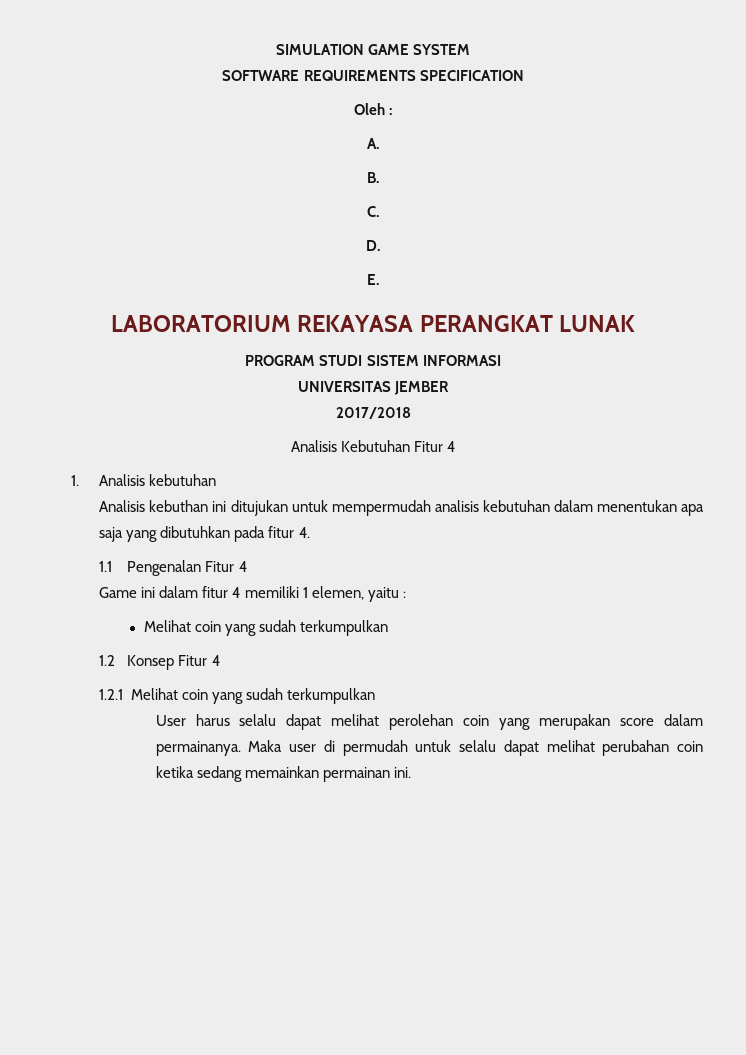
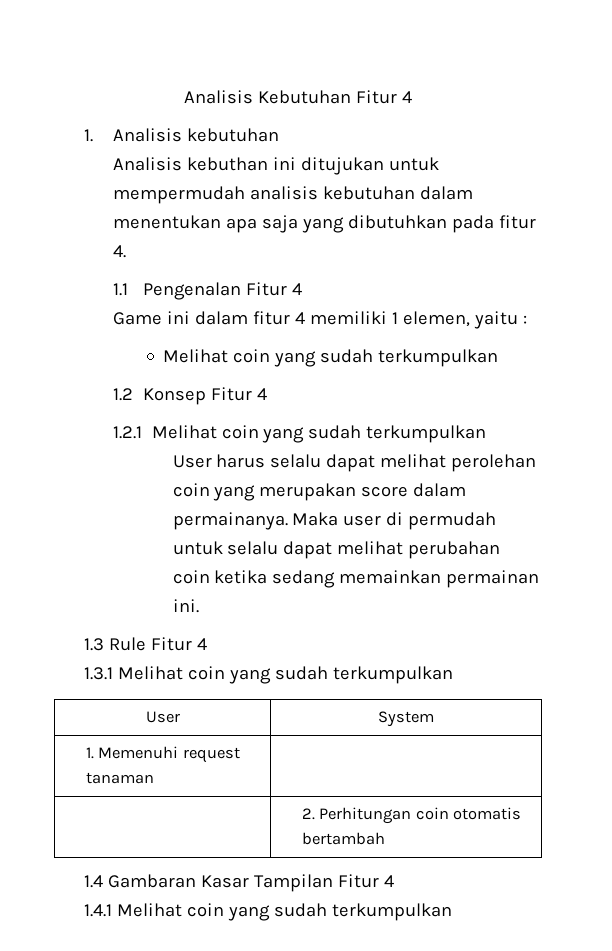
[275,44,471,55] [222,70,524,81] [353,103,393,115] [367,138,379,149] [367,172,379,183] [367,206,379,217] [366,240,380,251] [367,274,379,285] [111,315,635,332] [245,355,501,366] [297,381,450,395] [335,407,411,419] SIMULATION GAME SYSTEM // SOFTWARE REQUIREMENTS SPECIFICATION // Oleh : // A. // B. // C. // D. // E. // LABORATORIUM REKAYASA PERANGKAT LUNAK // PROGRAM STUDI SISTEM INFORMASI // UNIVERSITAS JEMBER // 2017/2018 // -> (184, 97) none
(411, 772) none -> [83,637,207,651] [83,666,453,684] [145,711,180,723] [378,711,434,727] [85,746,240,763] [85,772,154,784] [301,807,522,824] [301,832,385,845] [83,874,394,892] [83,903,452,921] // 1.3 Rule Fitur 4 // 1.3.1 Melihat coin yang sudah terkumpulkan // User | System // 1. Memenuhi request tanaman | // | 2. Perhitungan coin otomatis bertambah // 1.4 Gambaran Kasar Tampilan Fitur 4 // 1.4.1 Melihat coin yang sudah terkumpulkan

